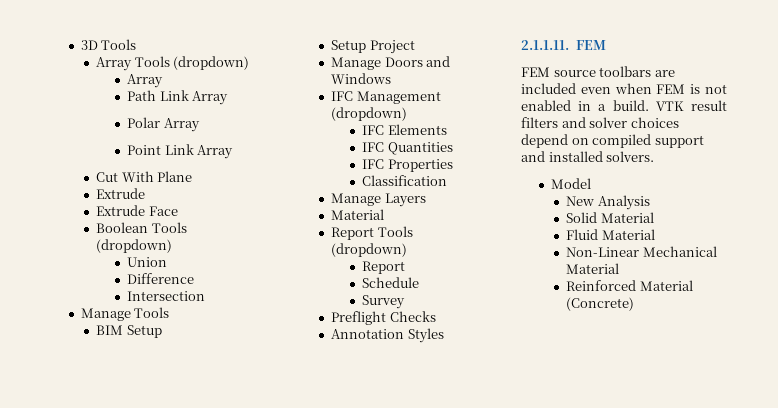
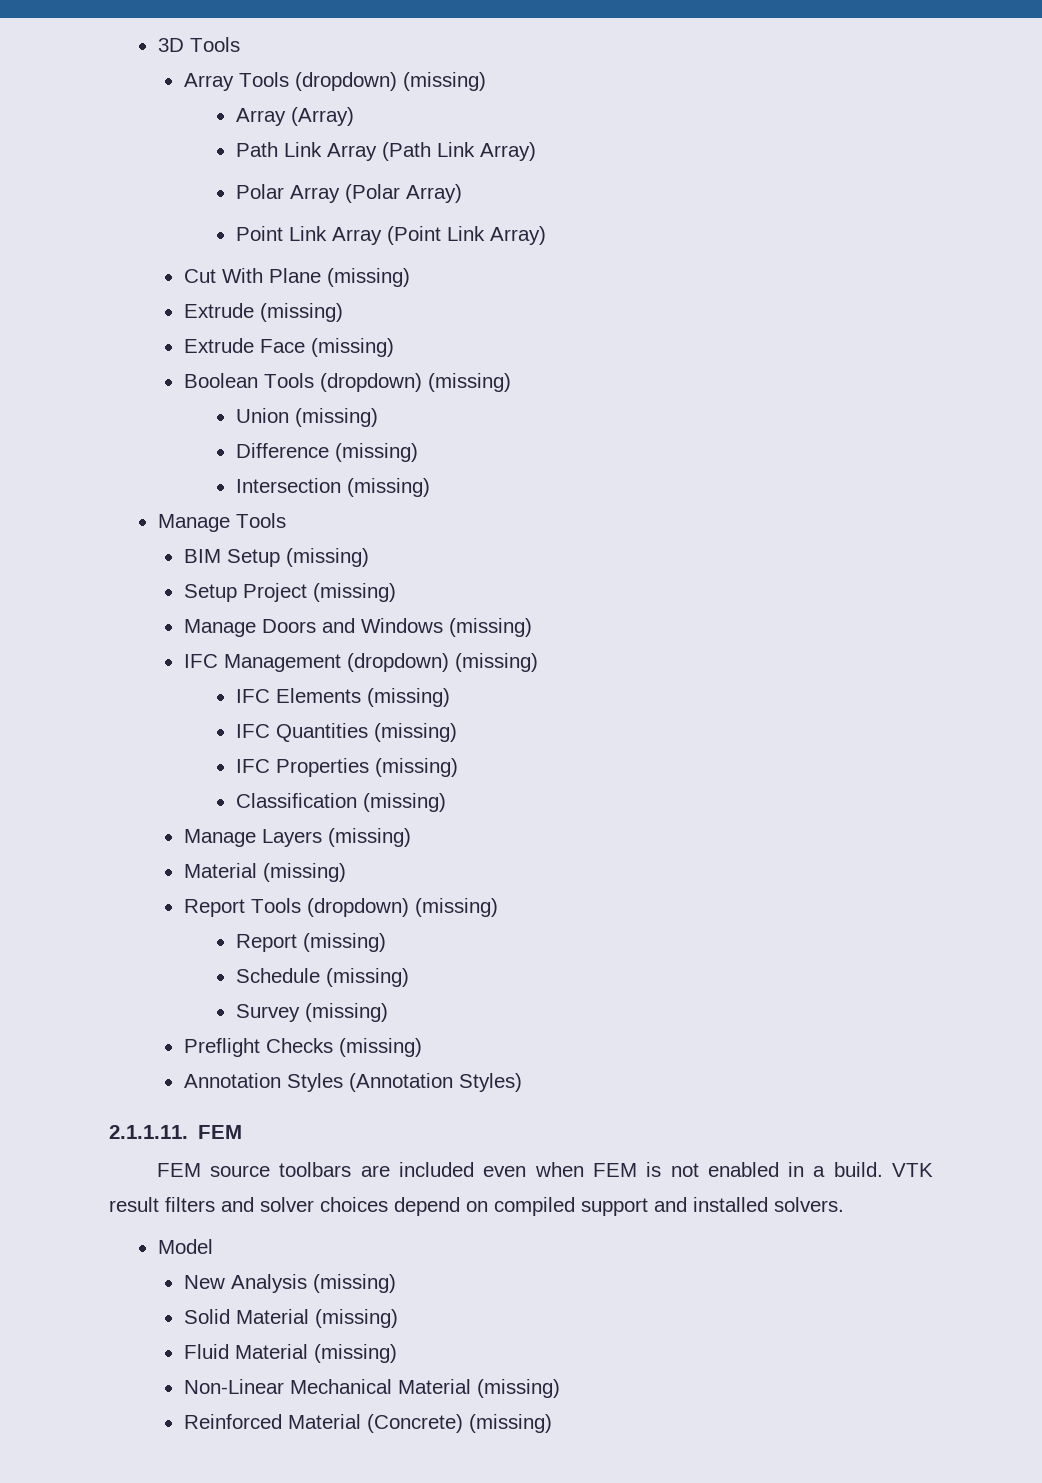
[127,74,164,88] // Array -> [402,72,486,91] [235,107,354,126] (missing) // Array (Array)
(229, 98) none -> [381,142,536,161] (Path Link Array)
(200, 125) none -> [344,184,462,203] (Polar Array)
(234, 152) none -> [386,226,546,245] (Point Link Array)
[96,188,146,199] // Extrude -> [326,268,410,287] [183,303,343,322] (missing) // Extrude (missing)
(178, 211) none -> [310,338,394,357] (missing)
(173, 246) none -> [427,373,511,392] (missing)
(168, 262) none -> [294,408,378,427] (missing)
(195, 278) none -> [334,443,418,462] (missing)
(206, 296) none -> [346,478,430,497] (missing)
(162, 331) none -> [285,548,369,567] (missing)
(415, 47) none -> [312,583,396,602] (missing)
(392, 78) none -> [448,618,532,637] (missing)
(408, 114) none -> [454,653,538,672] (missing)
(447, 129) none -> [366,688,450,707] (missing)
(453, 148) none -> [373,723,457,742] (missing)
(453, 165) none -> [374,758,458,777] (missing)
(448, 180) none -> [362,793,446,812] (missing)
[331,209,385,220] // Material -> [327,828,411,847] [183,863,346,882] (missing) // Material (missing)
[362,261,406,274] // Report -> [414,898,498,917] [235,933,386,952] (missing) // Report (missing)
(420, 282) none -> [325,968,409,987] (missing)
(406, 302) none -> [304,1003,388,1022] (missing)
(436, 316) none -> [338,1038,422,1057] (missing)
(444, 335) none -> [348,1073,522,1092] (Annotation Styles)
(650, 202) none -> [312,1274,396,1293] (missing)
(654, 217) none -> [314,1309,398,1328] (missing)
(655, 234) none -> [313,1344,397,1363] (missing)
(620, 268) none -> [476,1379,560,1398] (missing)
(635, 304) none -> [468,1414,552,1433] (missing)

